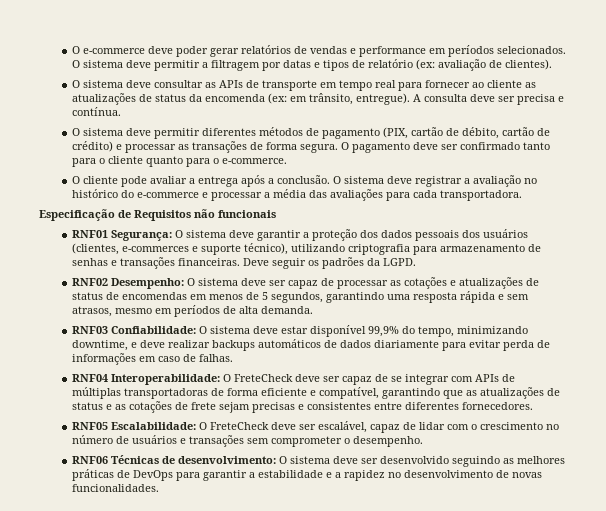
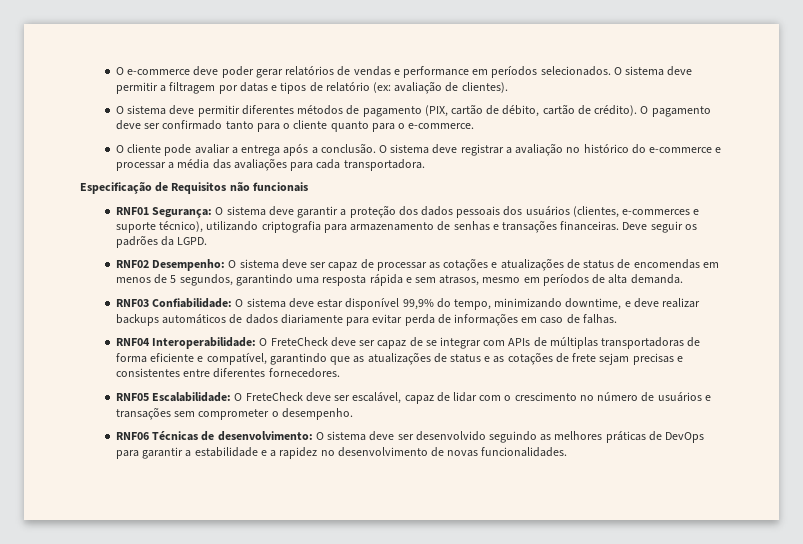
[72,80,537,91] [72,93,565,105] [72,107,122,116] // O sistema deve consultar as APIs de transporte em tempo real para fornecer ao cliente as atualizações de status da encomenda (ex: em trânsito, entregue). A consulta deve ser precisa e contínua. -> (508, 87) none
[72,141,339,153] crédito) e processar as transações de forma segura. -> [594,105,638,116] crédito).

